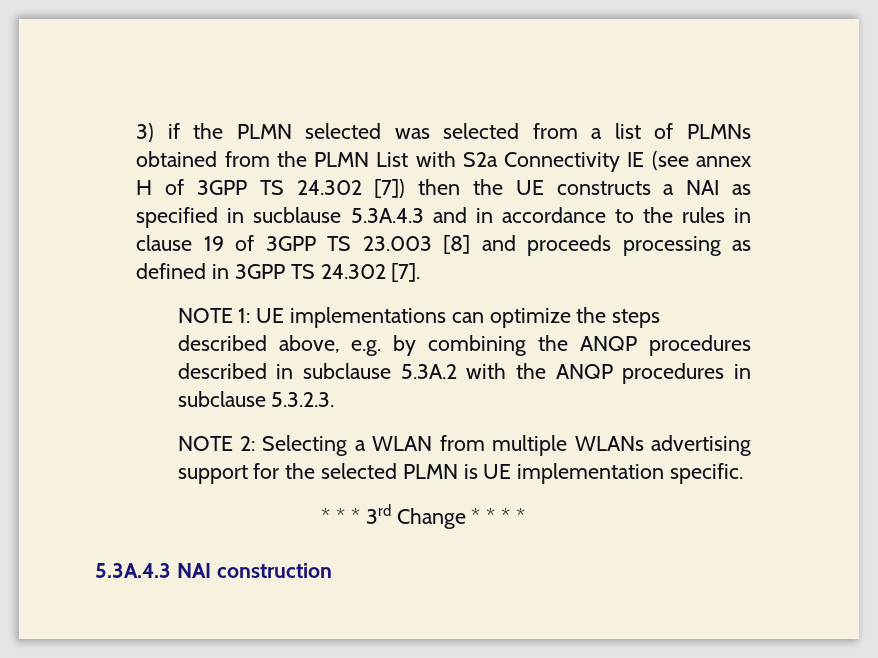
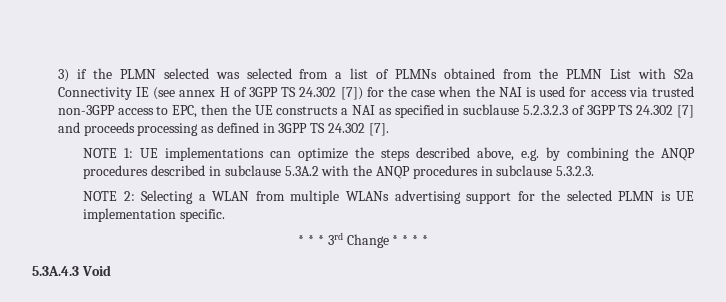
(406, 188) none -> [366,86,694,97] [57,105,198,118] for the case when the NAI is used for access via trusted non-3GPP access to EPC,
[350,207,751,223] [136,235,471,254] 5.3A.4.3 and in accordance to the rules in clause 19 of 3GPP TS 23.003 [8] -> [522,105,694,118] 5.2.3.2.3 of 3GPP TS 24.302 [7]
[176,563,332,578] NAI construction -> [81,265,111,276] Void

